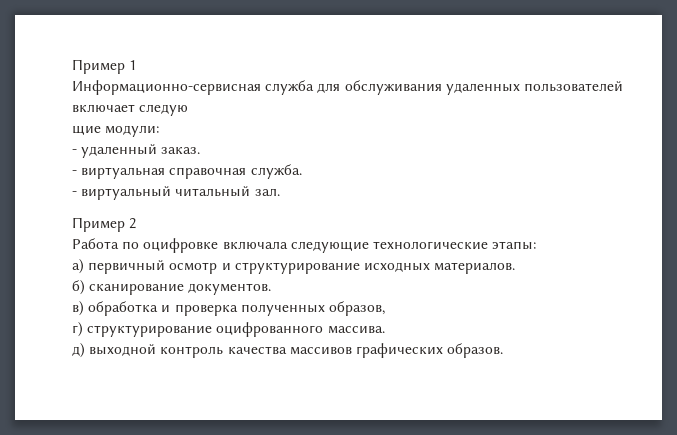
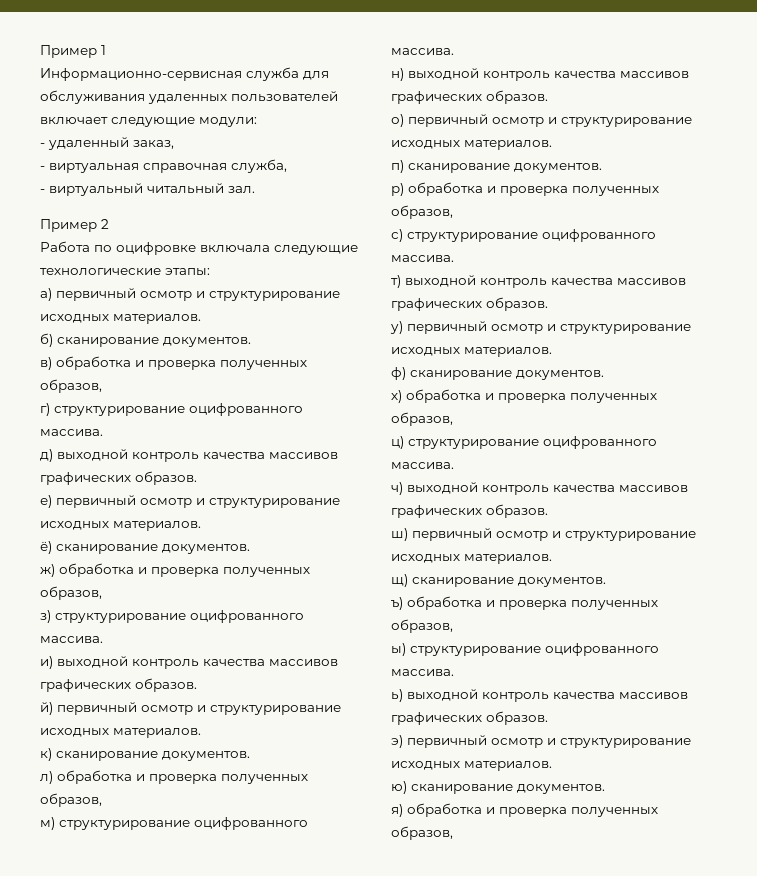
[139,104,189,116] [72,126,101,135] следую // щие -> [111,117,195,127] следующие
[161,147,201,154] заказ. -> [133,140,174,149] заказ,
[250,164,302,179] служба. -> [231,159,287,173] служба,
(504, 350) none -> [40,495,340,508] [40,521,201,531] [40,541,250,554] [40,563,310,577] [40,586,102,600] [40,610,304,623] [40,636,103,643] [40,656,338,669] [40,678,197,692] [40,702,341,715] [40,728,201,738] [40,748,250,761] [40,770,308,784] [40,793,102,807] [40,817,308,830] [391,48,454,55] [391,68,689,81] [391,90,548,104] [391,114,692,127] [391,140,552,150] [391,160,602,173] [391,182,659,196] [391,205,453,219] [391,229,656,242] [391,255,454,262] [391,275,686,288] [391,297,548,311] [390,321,691,334] [391,347,552,357] [391,367,604,380] [391,389,657,403] [391,412,453,426] [391,436,657,449] [391,462,454,469] [391,482,688,495] [391,504,548,518] [391,528,696,541] [391,554,552,564] [391,574,606,587] [391,596,658,610] [391,619,453,633] [391,643,659,656] [391,669,454,676] [391,689,688,702] [391,711,548,725] [391,735,691,748] [391,761,552,771] [391,781,605,794] [391,803,658,817] [391,826,453,840] // е) первичный осмотр и структурирование исходных материалов. // ё) сканирование документов. // ж) обработка и проверка полученных образов, // з) структурирование оцифрованного массива. // и) выходной контроль качества массивов графических образов. // й) первичный осмотр и структурирование исходных материалов. // к) сканирование документов. // л) обработка и проверка полученных образов, // м) структурирование оцифрованного массива. // н) выходной контроль качества массивов графических образов. // о) первичный осмотр и структурирование исходных материалов. // п) сканирование документов. // р) обработка и проверка полученных образов, // с) структурирование оцифрованного массива. // т) выходной контроль качества массивов графических образов. // у) первичный осмотр и структурирование исходных материалов. // ф) сканирование документов. // х) обработка и проверка полученных образов, // ц) структурирование оцифрованного массива. // ч) выходной контроль качества массивов графических образов. // ш) первичный осмотр и структурирование исходных материалов. // щ) сканирование документов. // ъ) обработка и проверка полученных образов, // ы) структурирование оцифрованного массива. // ь) выходной контроль качества массивов графических образов. // э) первичный осмотр и структурирование исходных материалов. // ю) сканирование документов. // я) обработка и проверка полученных образов,

